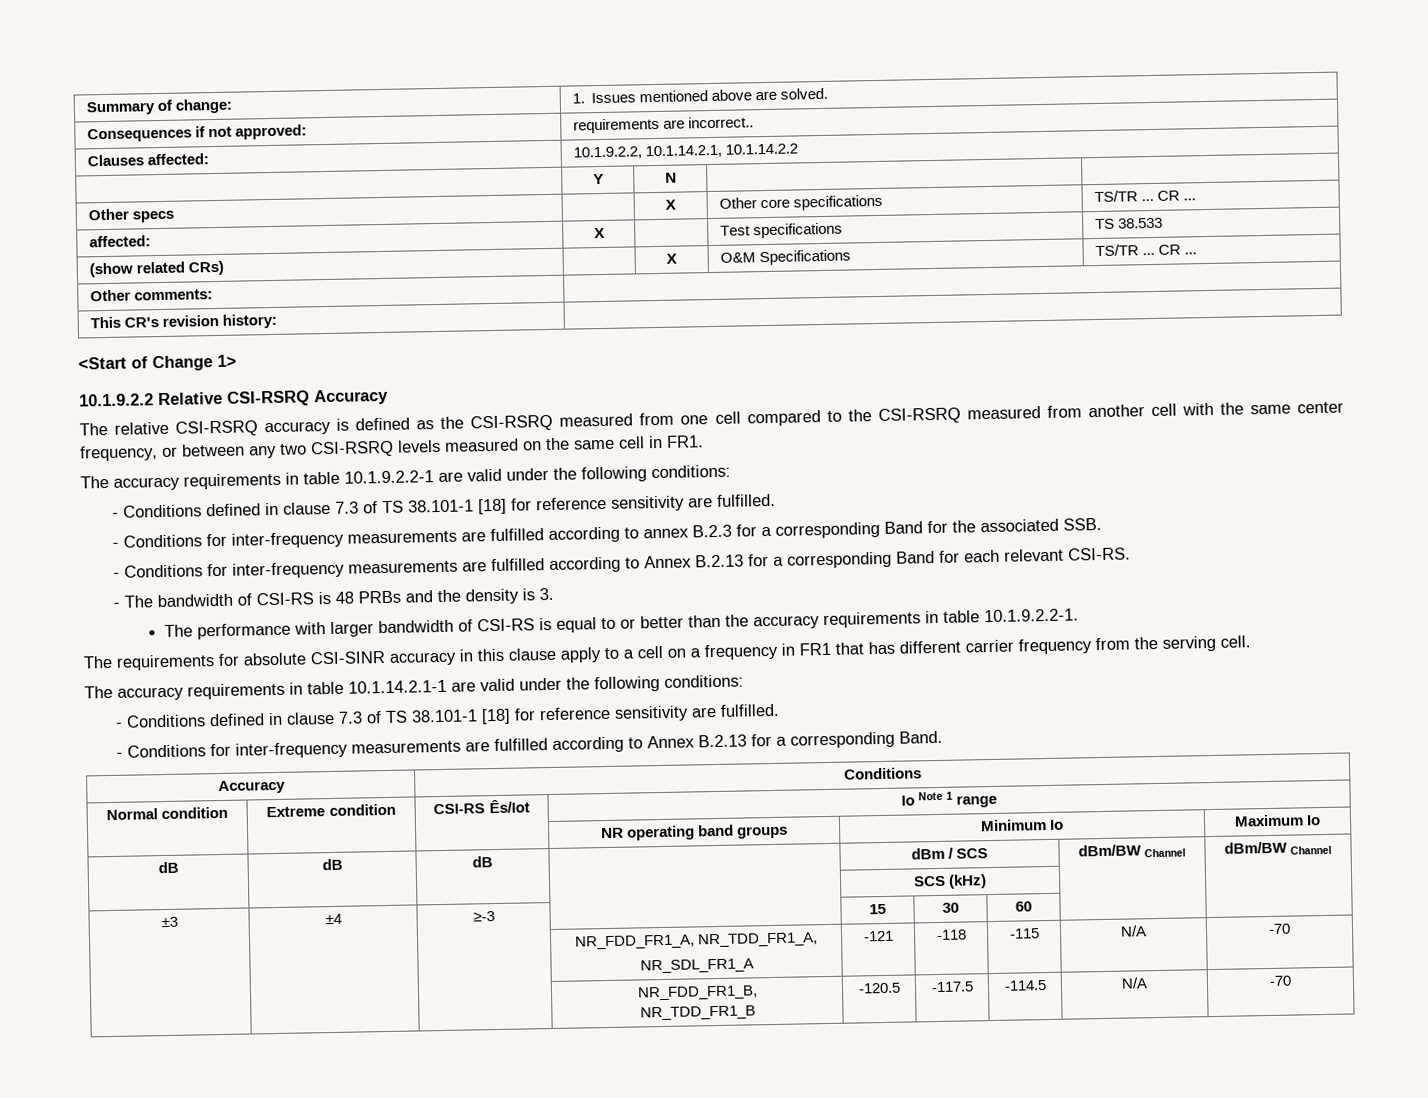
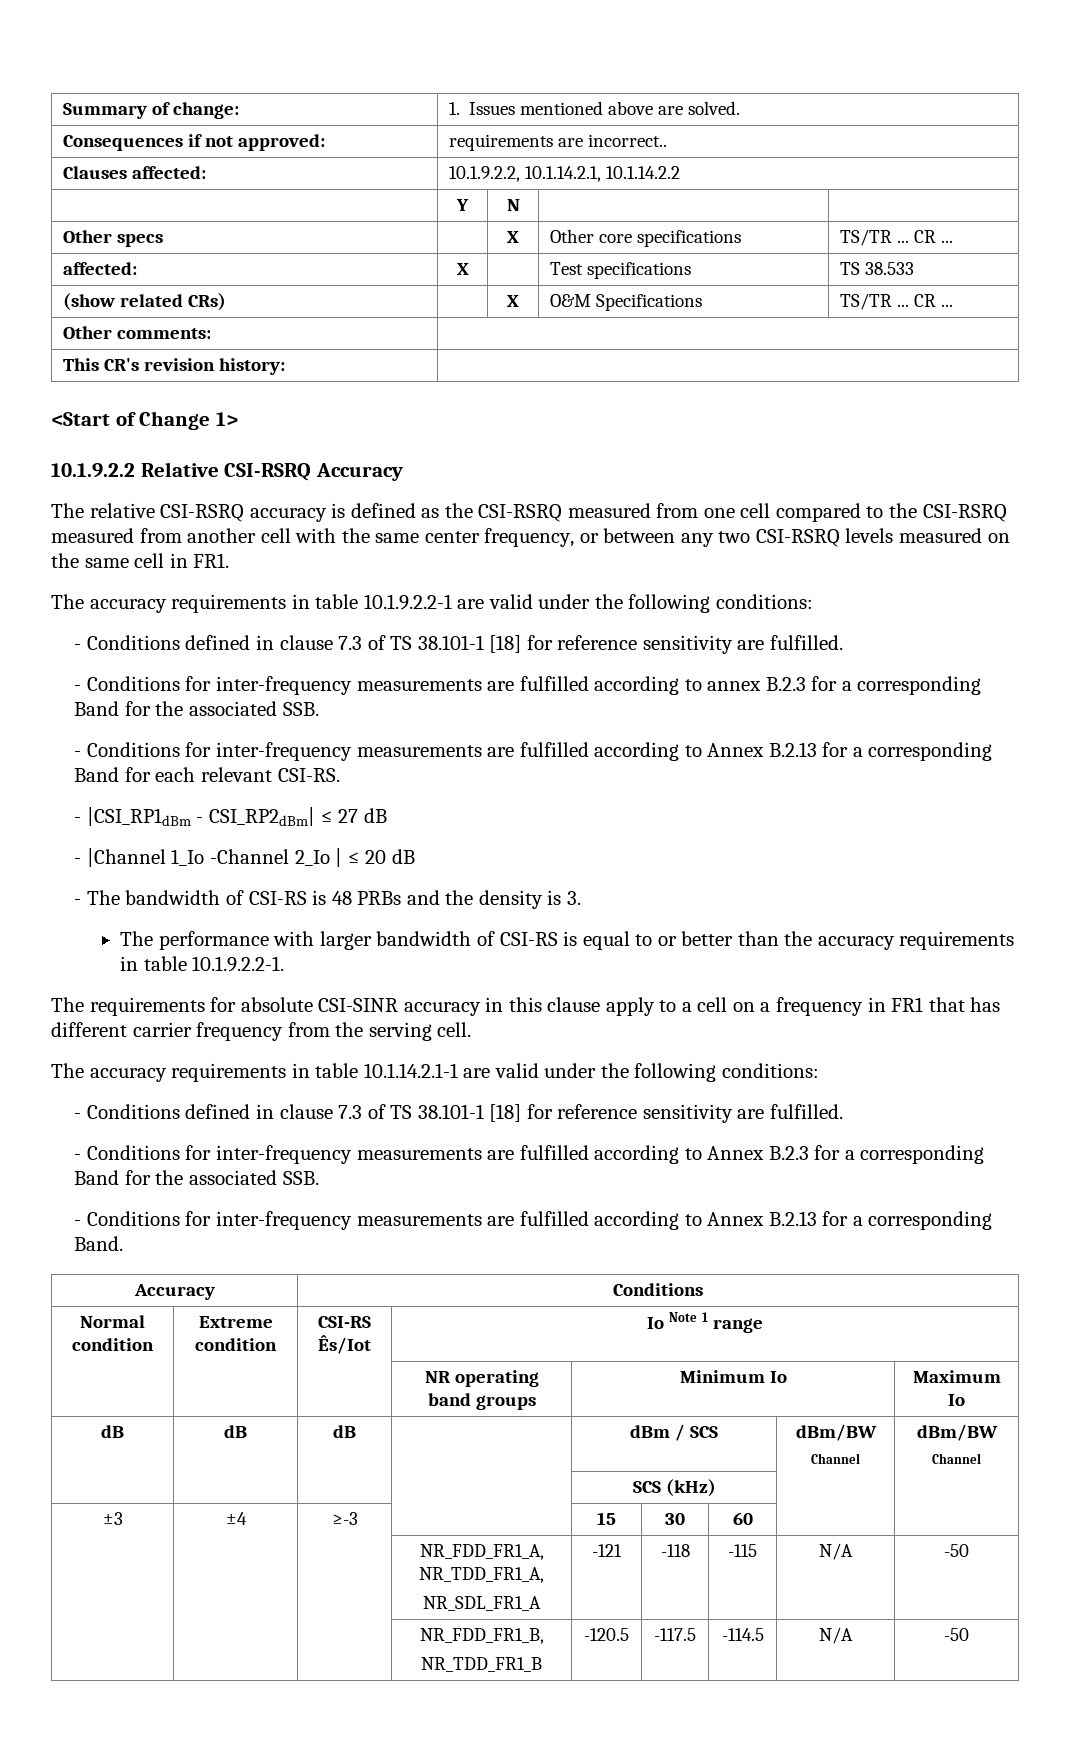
(1132, 554) none -> [74,807,387,826] [74,848,415,867] // - |CSI_RP1dBm - CSI_RP2dBm| ≤ 27 dB // - |Channel 1_Io -Channel 2_Io | ≤ 20 dB
(781, 710) none -> [74,1145,985,1164] [74,1170,319,1185] // - Conditions for inter-frequency measurements are fulfilled according to Annex B.2.3 for a corresponding Band for the associated SSB.
[1268,923,1291,934] -70 -> [944,1544,969,1557] -50
[1269,975,1292,986] -70 -> [944,1628,969,1641] -50

